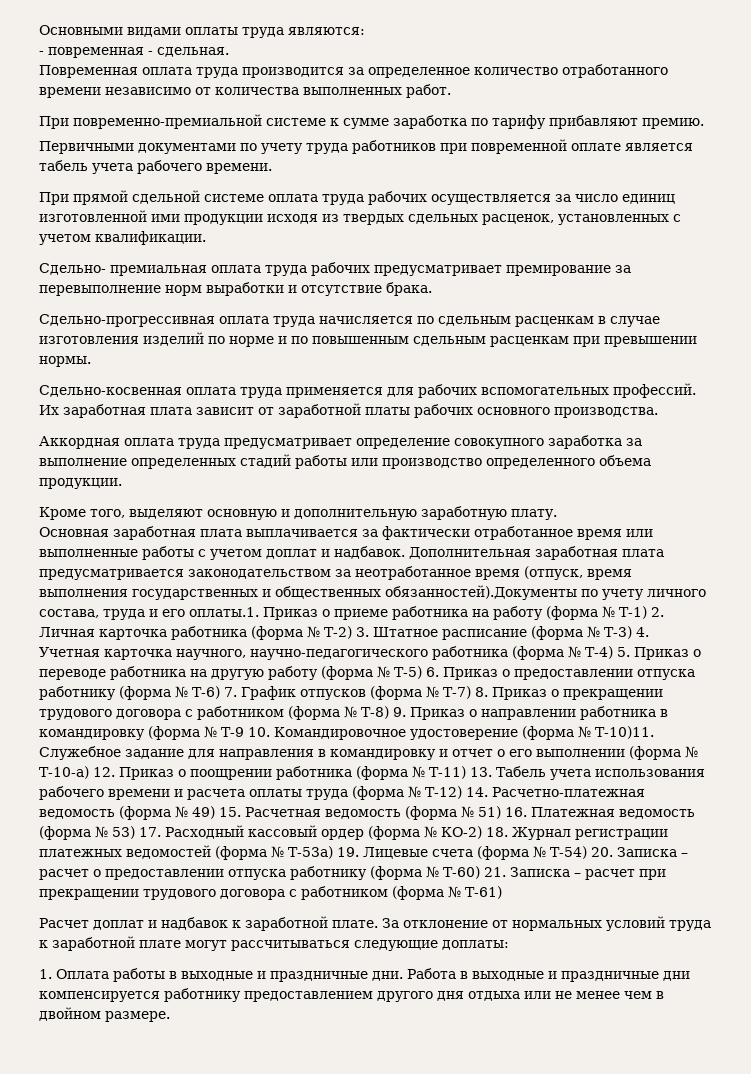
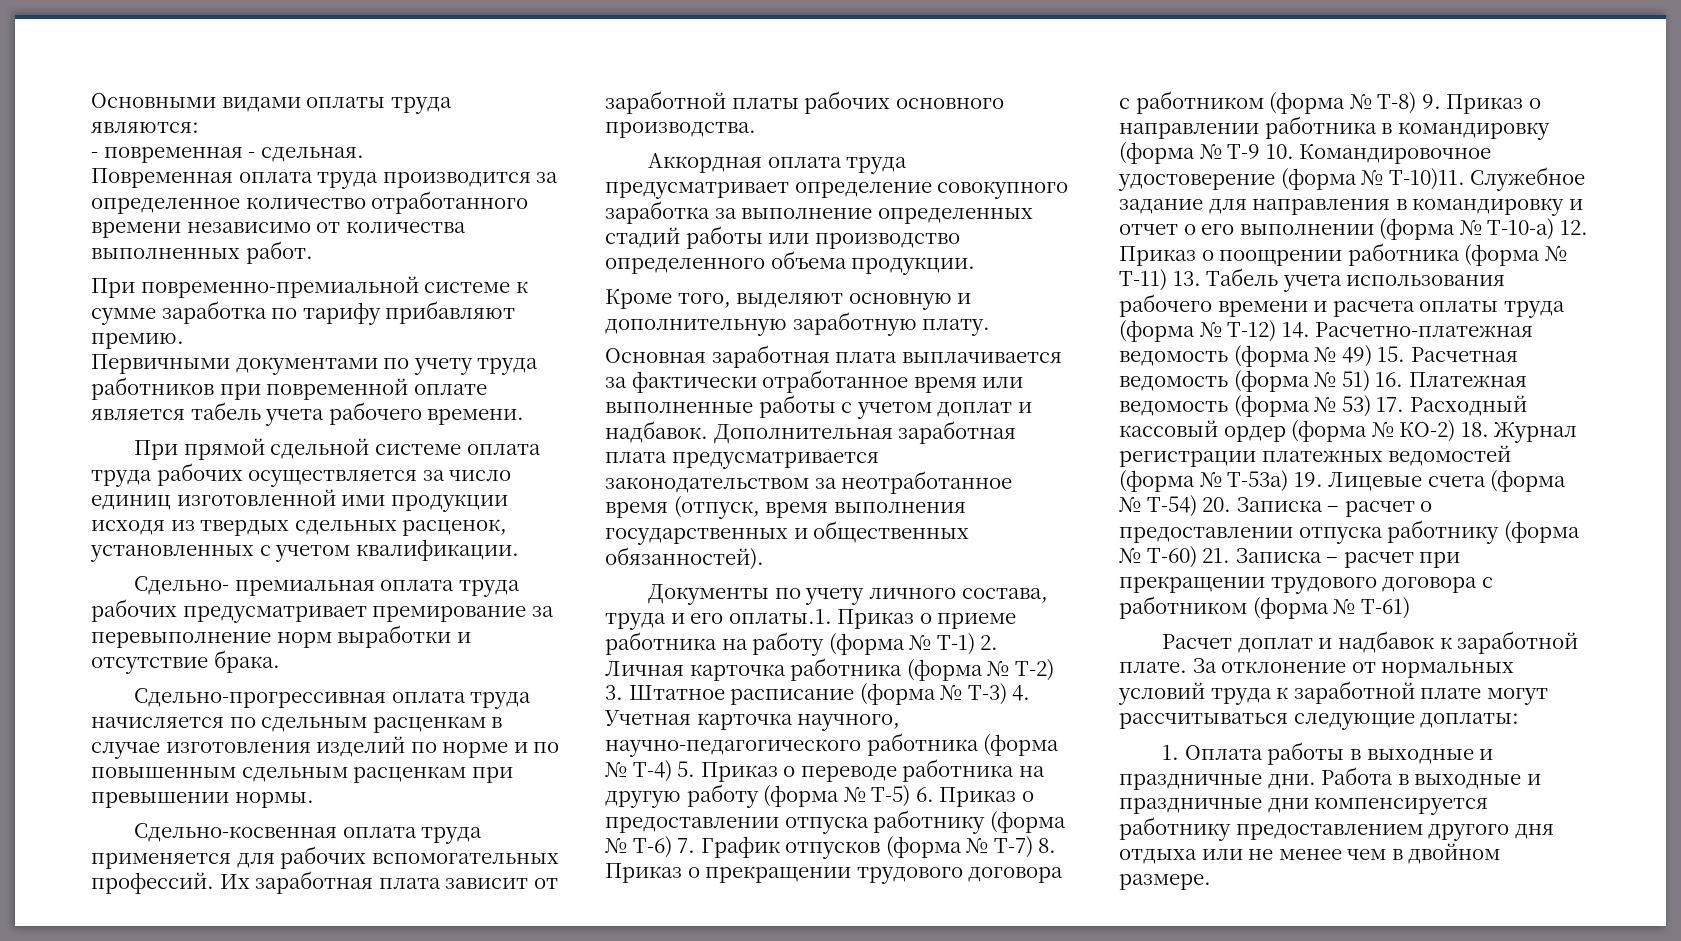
[385,585,577,600] обязанностей).Документы -> [605,547,764,570] [648,584,770,605] обязанностей). // Документы

